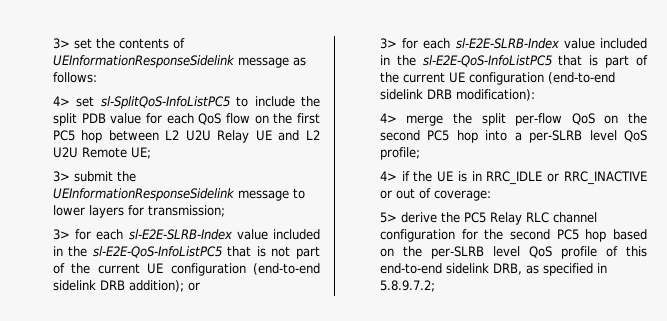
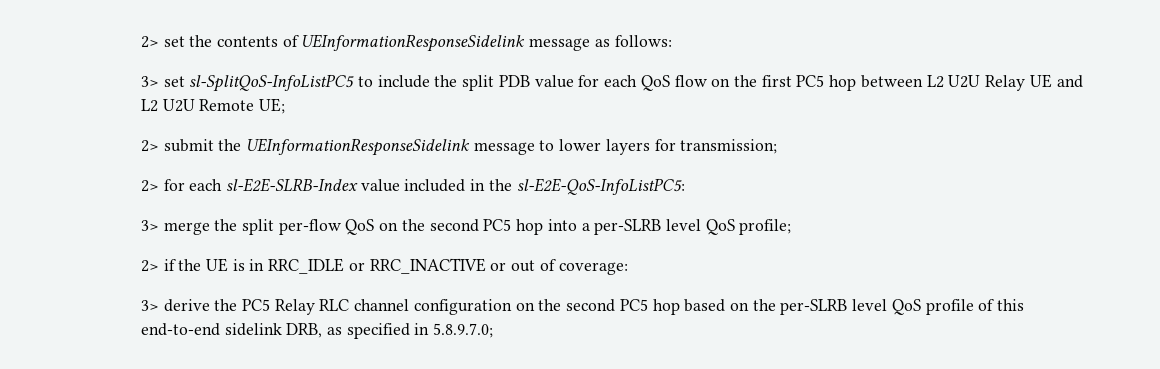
[52,38,70,49] 3> -> [140,36,159,48] 2>
[52,96,70,106] 4> -> [140,76,159,87] 3>
[52,171,70,182] 3> -> [140,140,159,152] 2>
[52,229,320,240] [52,246,321,259] [52,263,320,276] [52,280,200,292] [379,38,647,49] [379,55,648,68] [379,72,615,85] [379,89,535,101] [379,113,397,123] 3> for each sl-E2E-SLRB-Index value included in the sl-E2E-QoS-InfoListPC5 that is not part of the current UE configuration (end-to-end sidelink DRB addition); or // 3> for each sl-E2E-SLRB-Index value included in the sl-E2E-QoS-InfoListPC5 that is part of the current UE configuration (end-to-end sidelink DRB modification): // 4> -> [140,178,685,195] [140,220,159,231] 2> for each sl-E2E-SLRB-Index value included in the sl-E2E-QoS-InfoListPC5: // 3>
[379,171,397,181] 4> -> [140,260,159,272] 2>
[379,212,397,223] 5> -> [140,300,159,311] 3>
[461,229,478,240] for -> [515,302,535,311] on
[379,280,435,292] 5.8.9.7.2; -> [433,323,494,338] 5.8.9.7.0;

